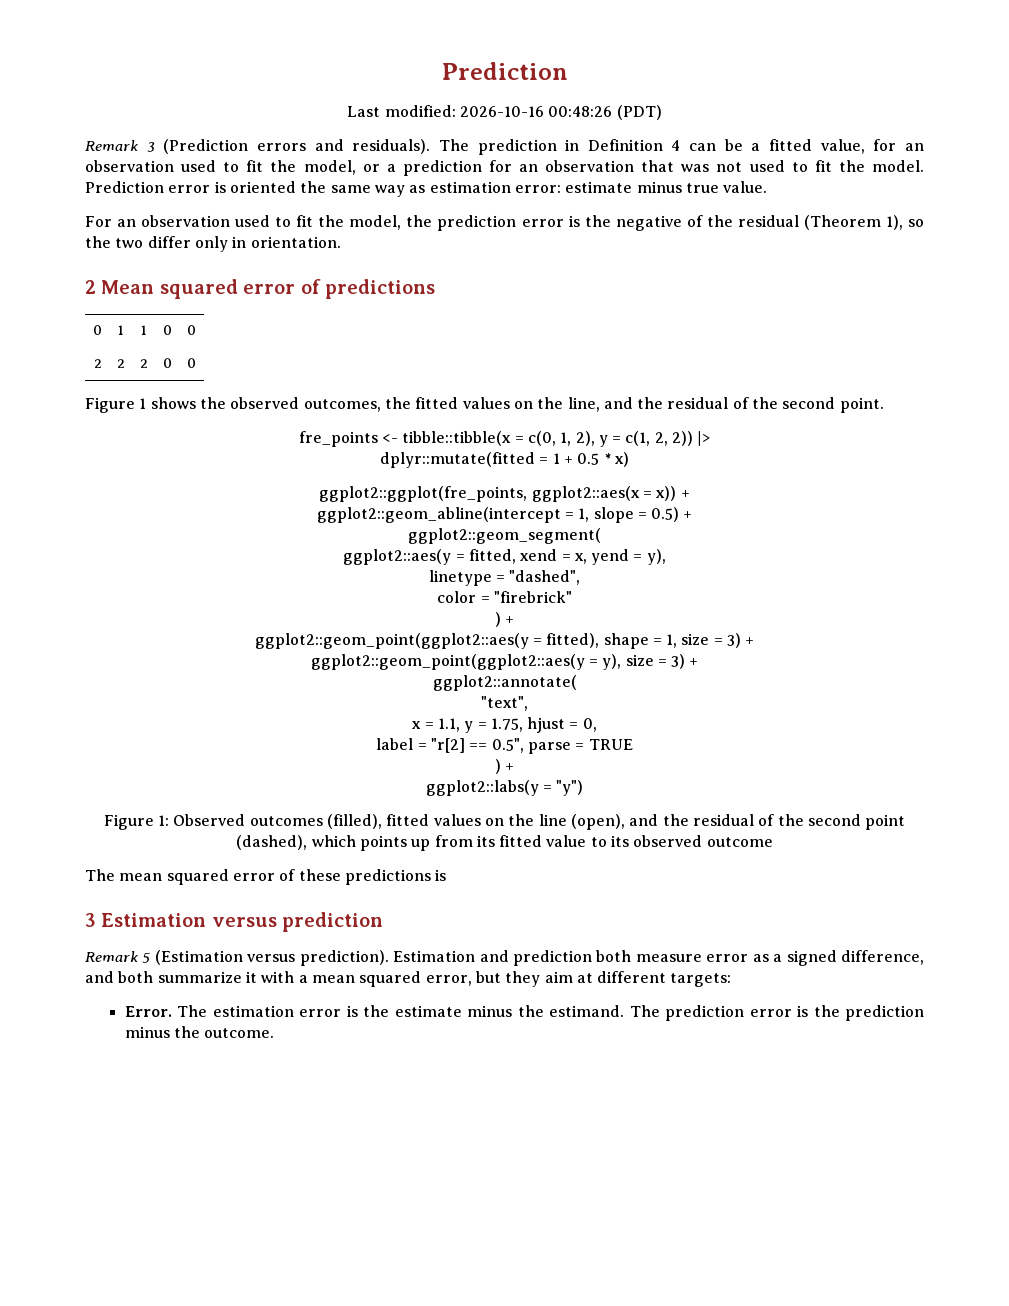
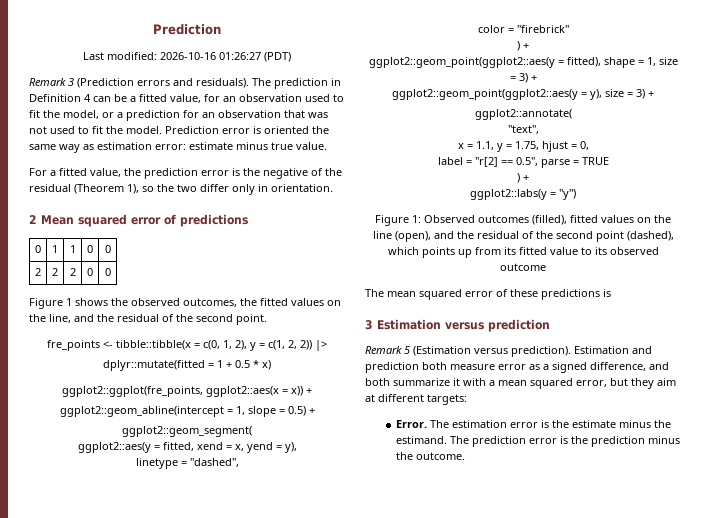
[548,106,613,117] 00:48:26 -> [219,52,261,60] 01:26:27
[117,215,402,230] an observation used to fit the model, -> [50,168,121,177] a fitted value,

